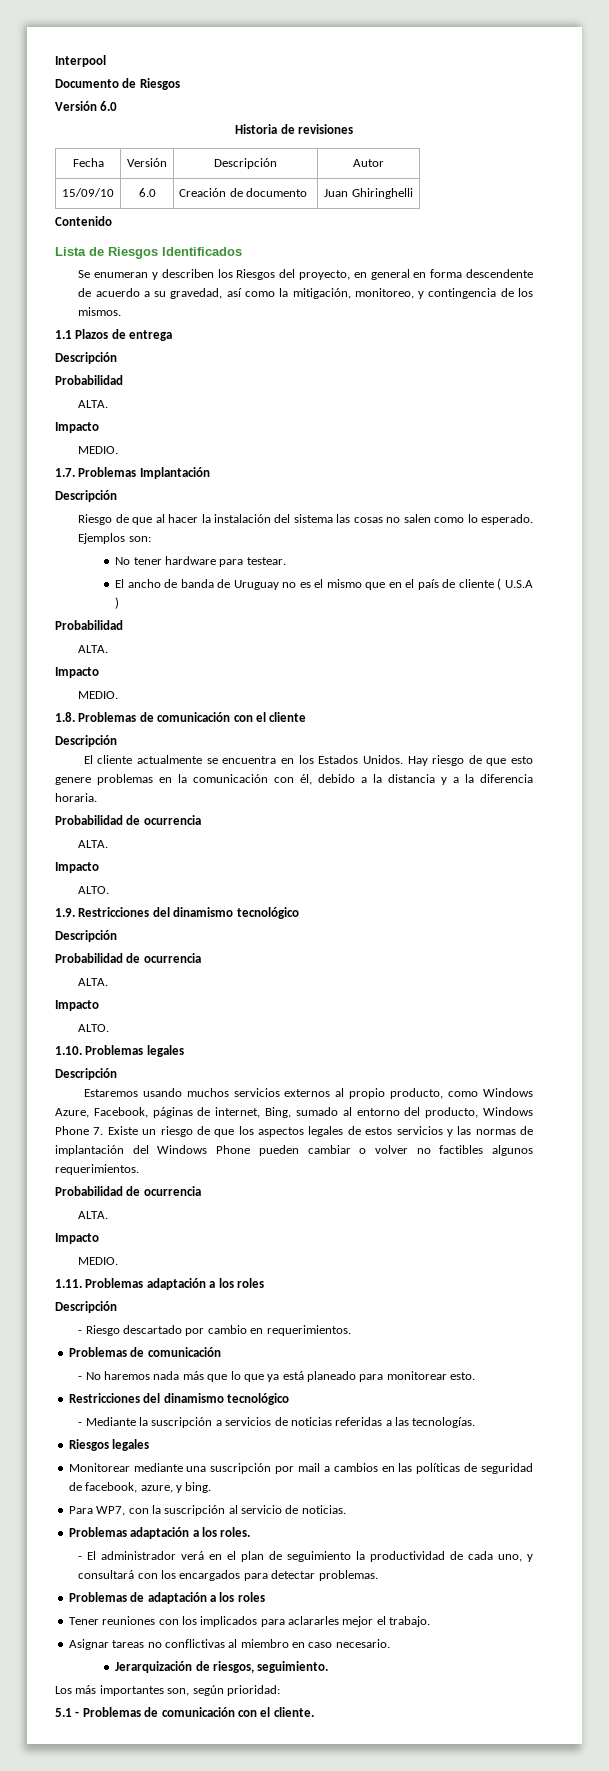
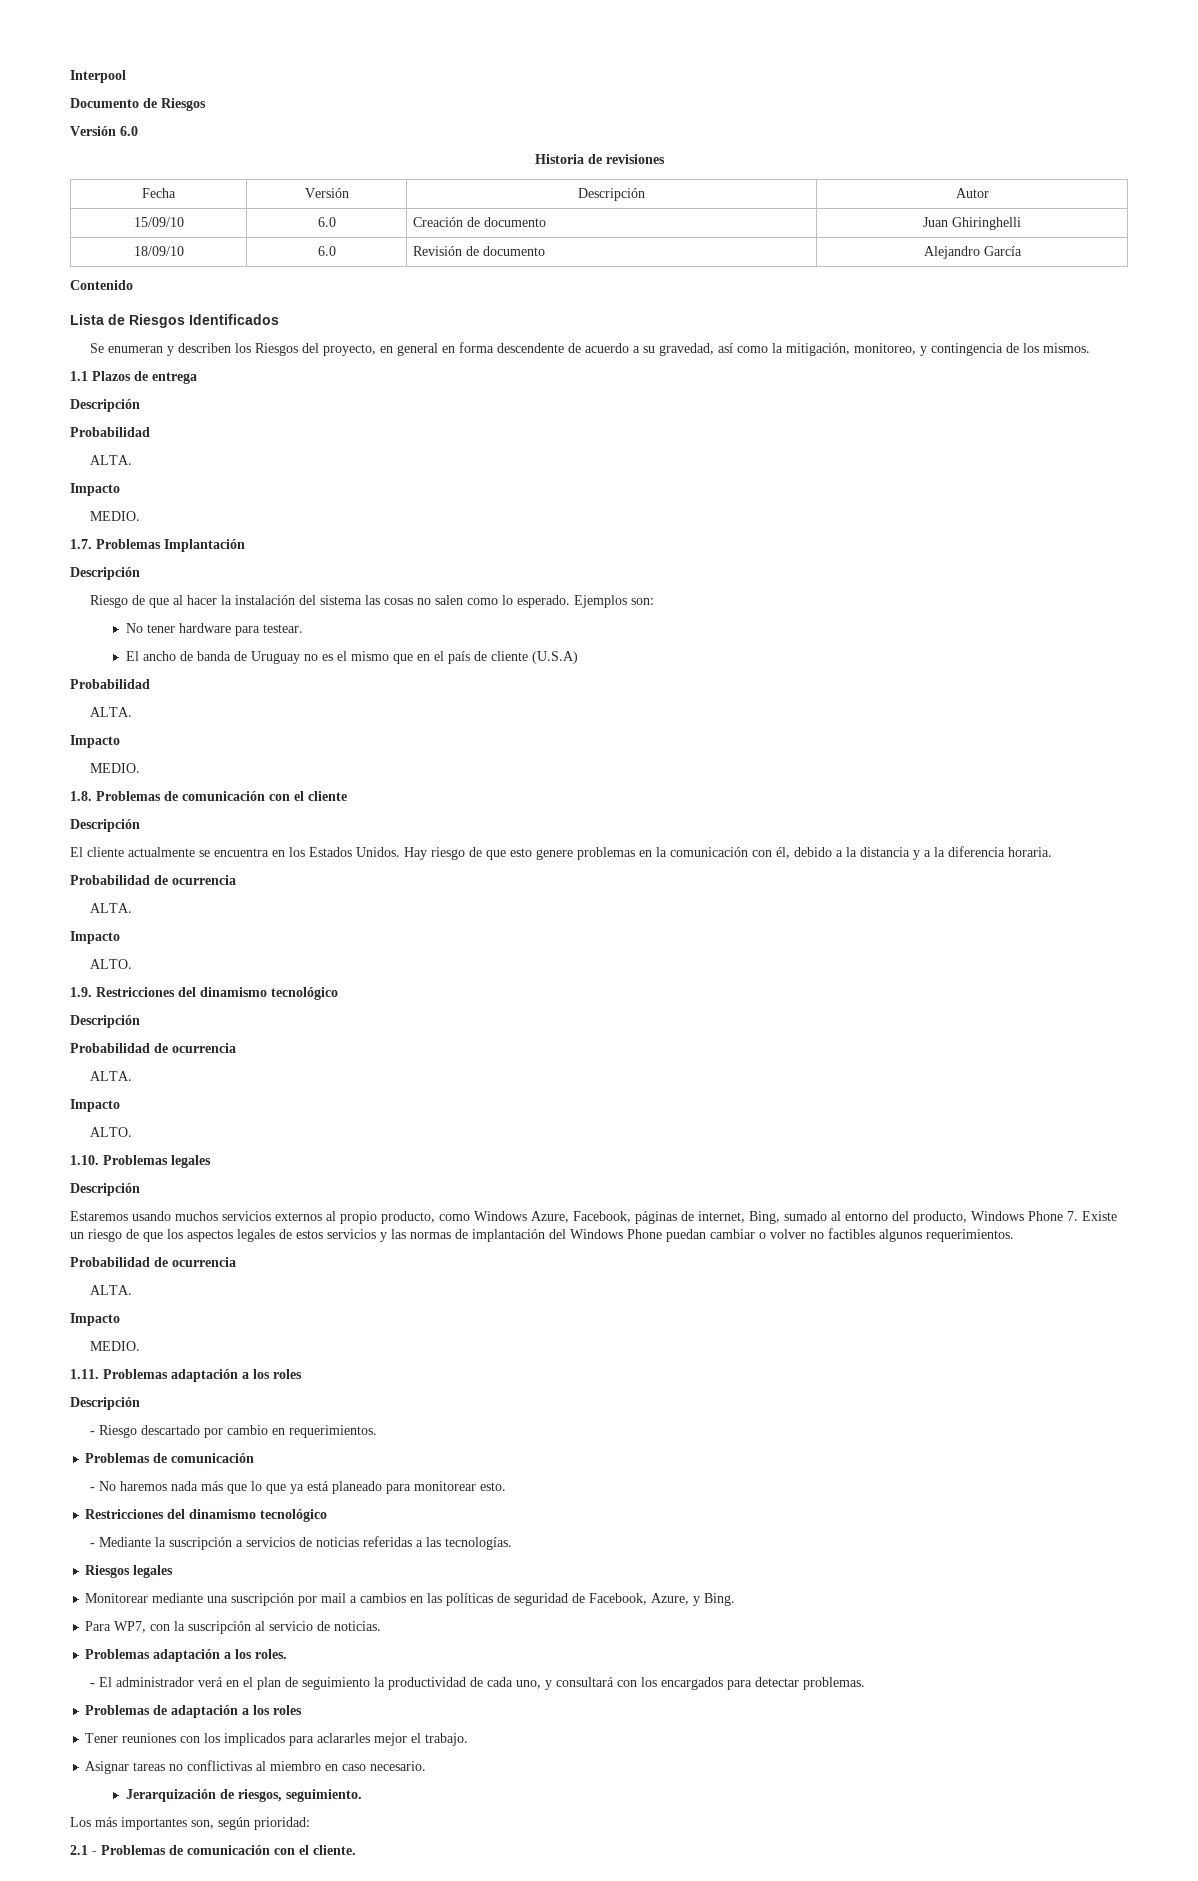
(413, 193) none -> [133,246,184,256] [317,246,336,256] [412,246,545,256] [923,246,1022,259] // 18/09/10 | 6.0 | Revisión de documento | Alejandro García
[497,578,533,590] [115,597,120,609] ( U.S.A ) -> [531,651,578,664] (U.S.A)
[258,1145,299,1156] pueden -> [666,1229,706,1242] puedan
[85,1482,212,1493] facebook, azure, y bing. -> [589,1593,736,1606] Facebook, Azure, y Bing.
[55,1708,72,1717] 5.1 -> [70,1845,88,1855] 2.1

